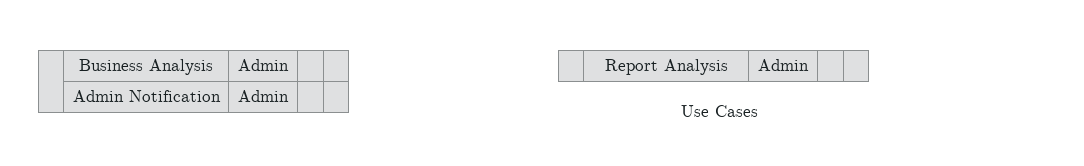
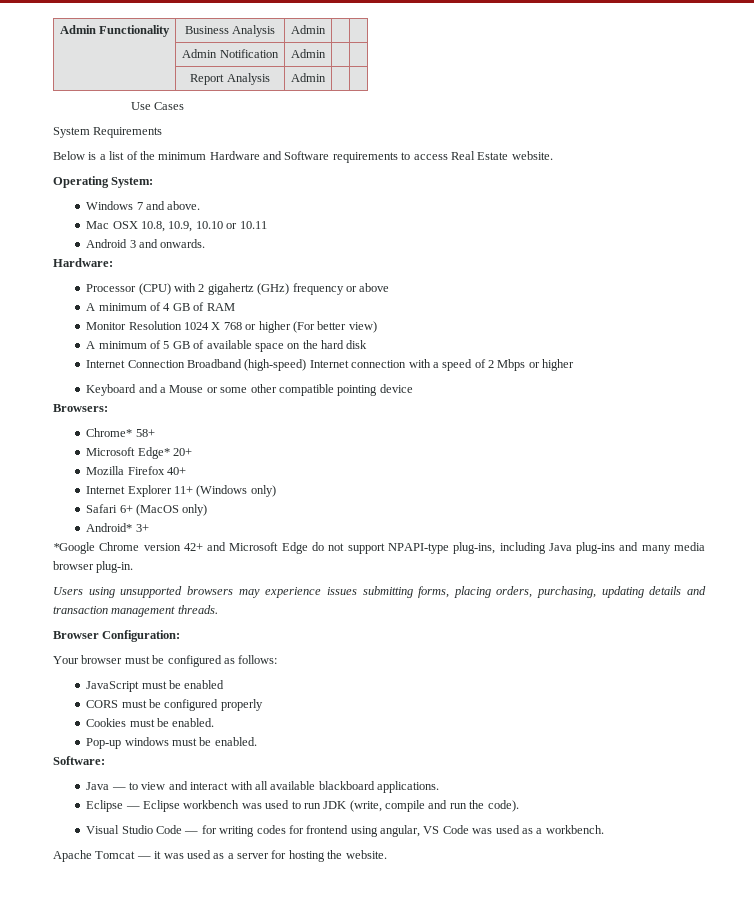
(79, 65) none -> [59,25,171,37] Admin Functionality
(758, 111) none -> [53,127,163,138] [53,151,553,163] [53,176,154,188] [86,201,201,210] [86,221,267,232] [86,239,206,248] [53,258,113,267] [86,283,390,295] [86,302,235,311] [86,321,377,333] [86,340,368,352] [86,359,575,371] [86,384,413,396] [53,404,108,412] [86,428,155,437] [86,447,193,459] [86,466,187,475] [86,485,276,497] [86,504,208,516] [86,523,149,532] [53,542,705,554] [53,561,134,573] [53,586,706,598] [53,605,218,617] [53,630,181,642] [53,655,278,667] [86,680,225,692] [86,699,263,711] [86,718,215,727] [86,737,257,749] [53,756,105,765] [86,781,440,793] [86,800,519,812] [86,825,604,837] [53,850,387,862] // System Requirements // Below is a list of the minimum Hardware and Software requirements to access Real Estate website. // Operating System: // Windows 7 and above. // Mac OSX 10.8, 10.9, 10.10 or 10.11 // Android 3 and onwards. // Hardware: // Processor (CPU) with 2 gigahertz (GHz) frequency or above // A minimum of 4 GB of RAM // Monitor Resolution 1024 X 768 or higher (For better view) // A minimum of 5 GB of available space on the hard disk // Internet Connection Broadband (high-speed) Internet connection with a speed of 2 Mbps or higher // Keyboard and a Mouse or some other compatible pointing device // Browsers: // Chrome* 58+ // Microsoft Edge* 20+ // Mozilla Firefox 40+ // Internet Explorer 11+ (Windows only) // Safari 6+ (MacOS only) // Android* 3+ // *Google Chrome version 42+ and Microsoft Edge do not support NPAPI-type plug-ins, including Java plug-ins and many media browser plug-in. // Users using unsupported browsers may experience issues submitting forms, placing orders, purchasing, updating details and transaction management threads. // Browser Configuration: // Your browser must be configured as follows: // JavaScript must be enabled // CORS must be configured properly // Cookies must be enabled. // Pop-up windows must be enabled. // Software: // Java — to view and interact with all available blackboard applications. // Eclipse — Eclipse workbench was used to run JDK (write, compile and run the code). // Visual Studio Code — for writing codes for frontend using angular, VS Code was used as a workbench. // Apache Tomcat — it was used as a server for hosting the website.

